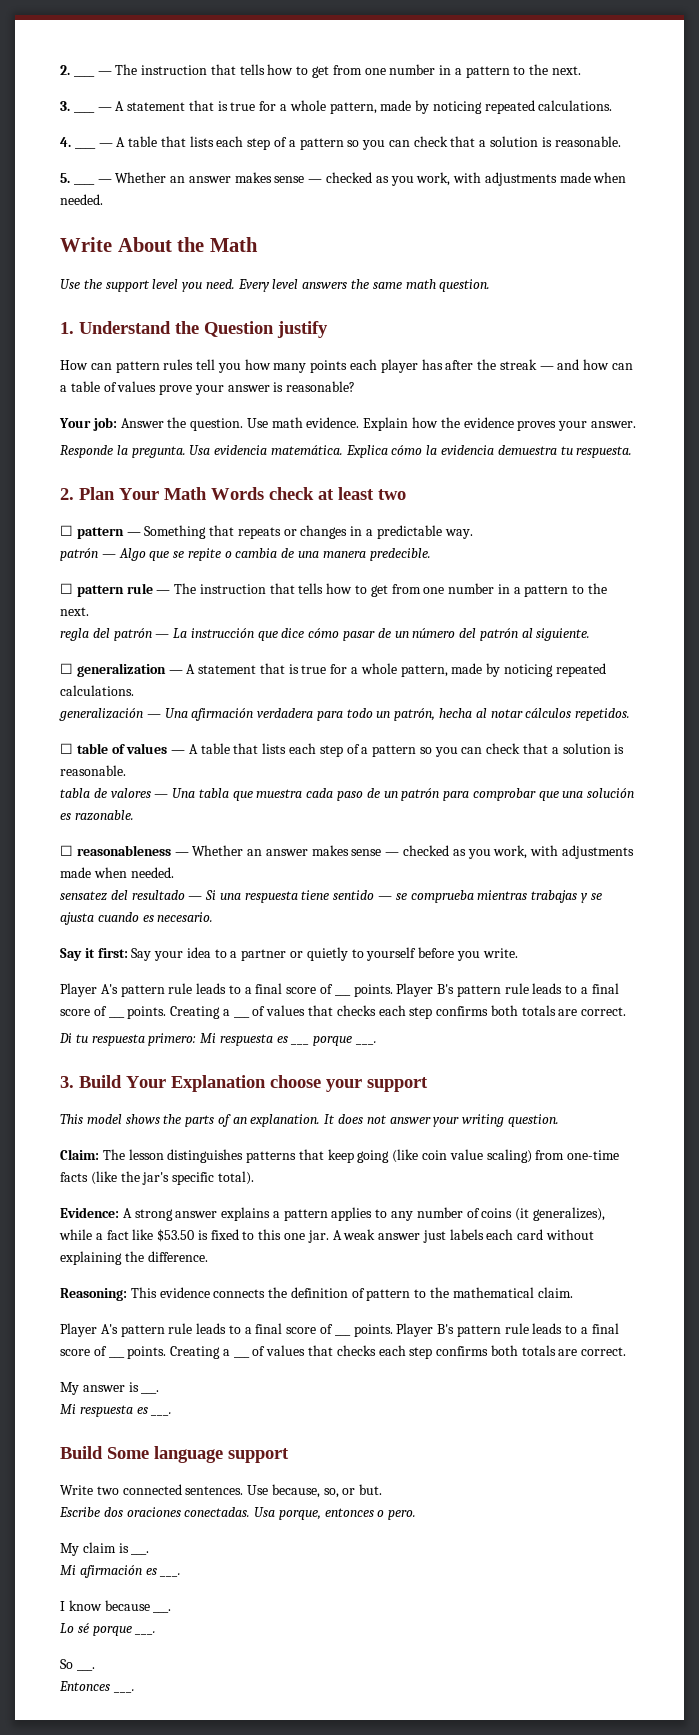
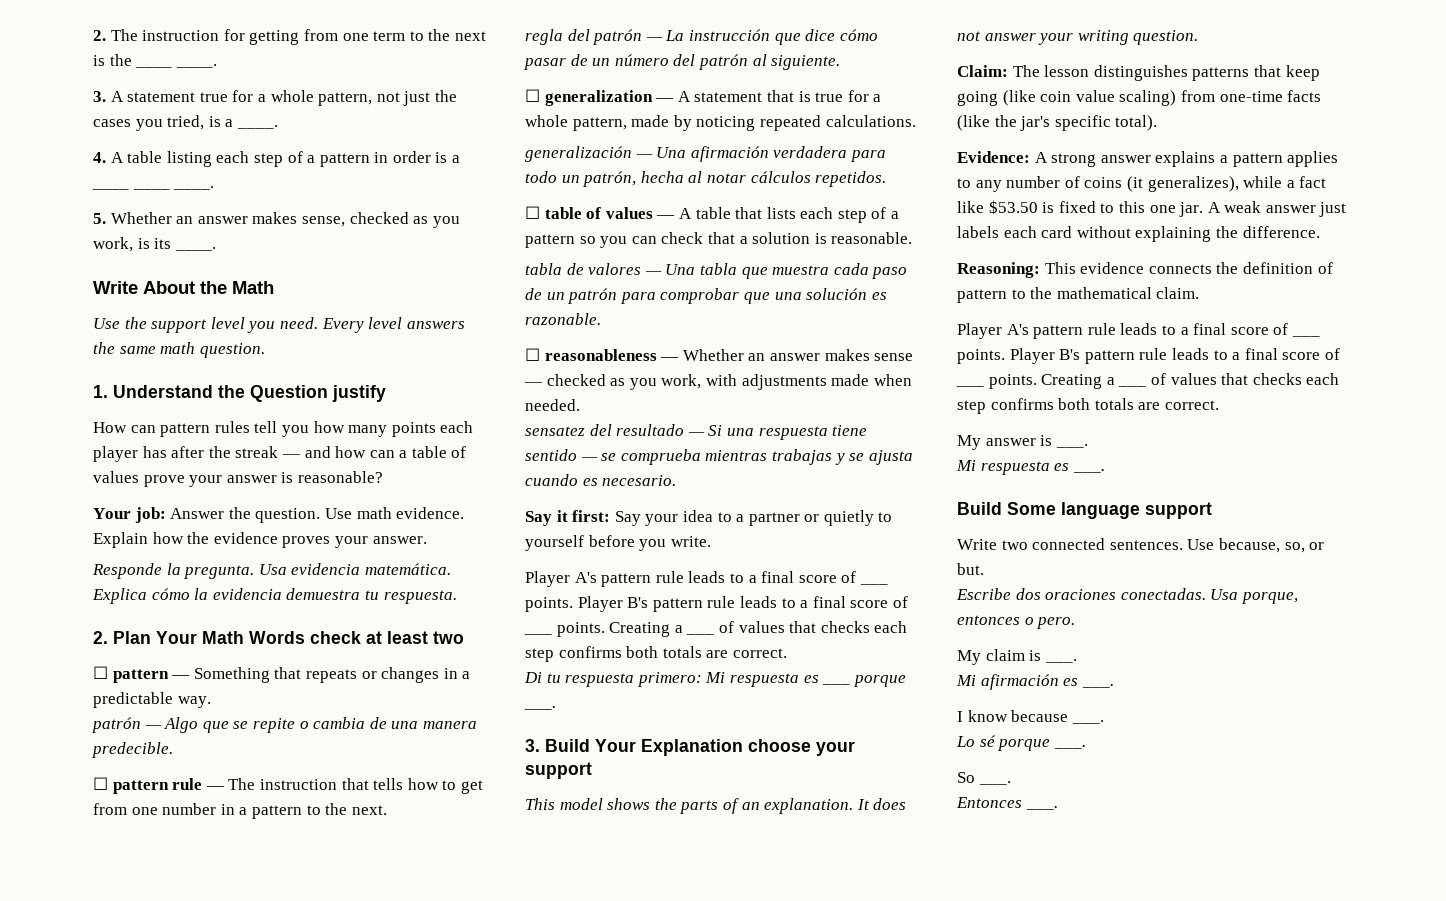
[60,65,70,75] [73,75,95,77] [97,64,582,78] [60,101,70,111] [73,111,95,113] [97,100,613,114] [60,137,71,147] [74,147,96,149] [98,136,621,150] 2. ____ — The instruction that tells how to get from one number in a pattern to the next. // 3. ____ — A statement that is true for a whole pattern, made by noticing repeated calculations. // 4. ____ — A table that lists each step of a pattern so you can check that a solution is reasonable. -> [93,29,486,45] [93,54,132,66] [135,64,217,68] [93,90,457,106] [93,115,278,131] [93,151,461,167] [92,186,215,190] 2. The instruction for getting from one term to the next is the ____ ____. // 3. A statement true for a whole pattern, not just the cases you tried, is a ____. // 4. A table listing each step of a pattern in order is a ____ ____ ____.
[73,183,95,185] [97,172,627,186] [60,194,103,205] ____ — Whether an answer makes sense — checked as you work, with adjustments made when needed. -> [110,212,460,228] [93,237,216,252] Whether an answer makes sense, checked as you work, is its ____.

